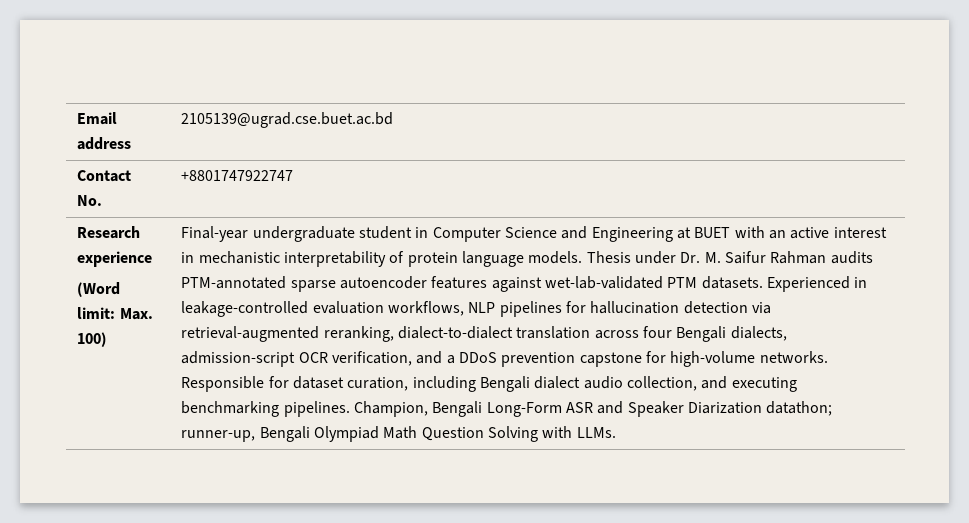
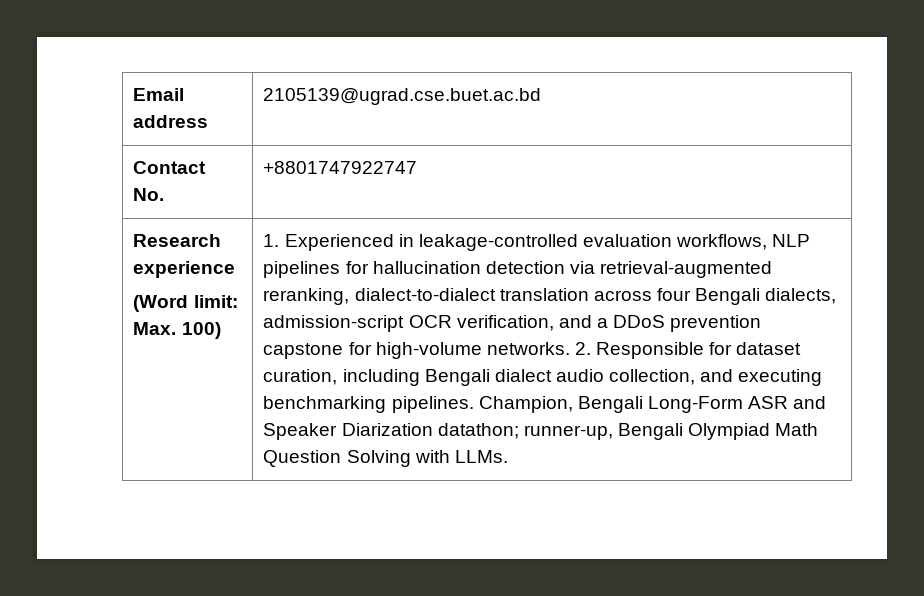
[181,226,887,242] [181,251,873,267] [181,276,763,292] Final-year undergraduate student in Computer Science and Engineering at BUET with an active interest in mechanistic interpretability of protein language models. Thesis under Dr. M. Saifur Rahman audits PTM-annotated sparse autoencoder features against wet-lab-validated PTM datasets. -> [263,234,280,247] 1.
(828, 357) none -> [574,342,591,355] 2.

